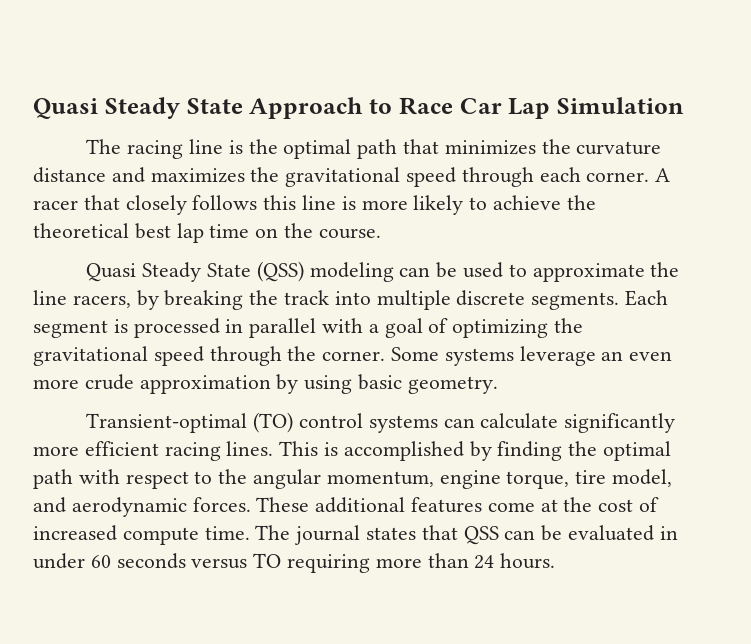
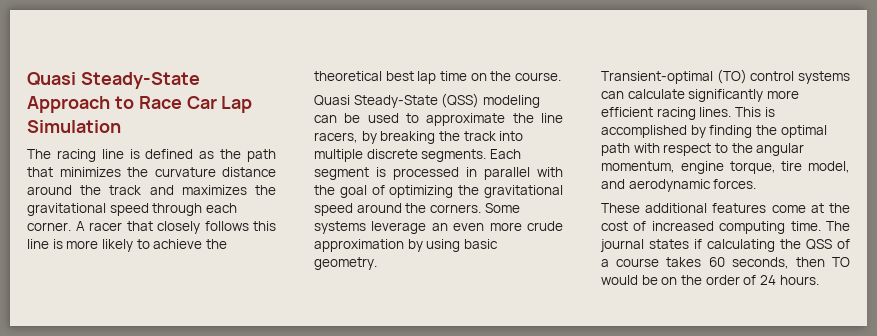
[33,97,243,119] Quasi Steady State -> [27,72,200,89] Quasi Steady-State
[248,139,352,159] the optimal -> [145,149,242,159] defined as the
(106, 175) none -> [27,185,142,195] around the track
[142,262,251,282] Steady State -> [353,95,438,108] Steady-State
[368,324,379,333] a -> [314,185,335,195] the
[209,346,386,366] through the corner. -> [356,203,481,213] around the corners.
(251, 504) none -> (757, 184) //
[122,527,199,545] compute -> [719,221,786,234] computing
[421,525,678,545] [33,553,469,573] that QSS can be evaluated in under 60 seconds versus TO requiring more than -> [694,239,850,252] [601,257,850,269] [601,275,757,285] if calculating the QSS of a course takes 60 seconds, then TO would be on the order of

